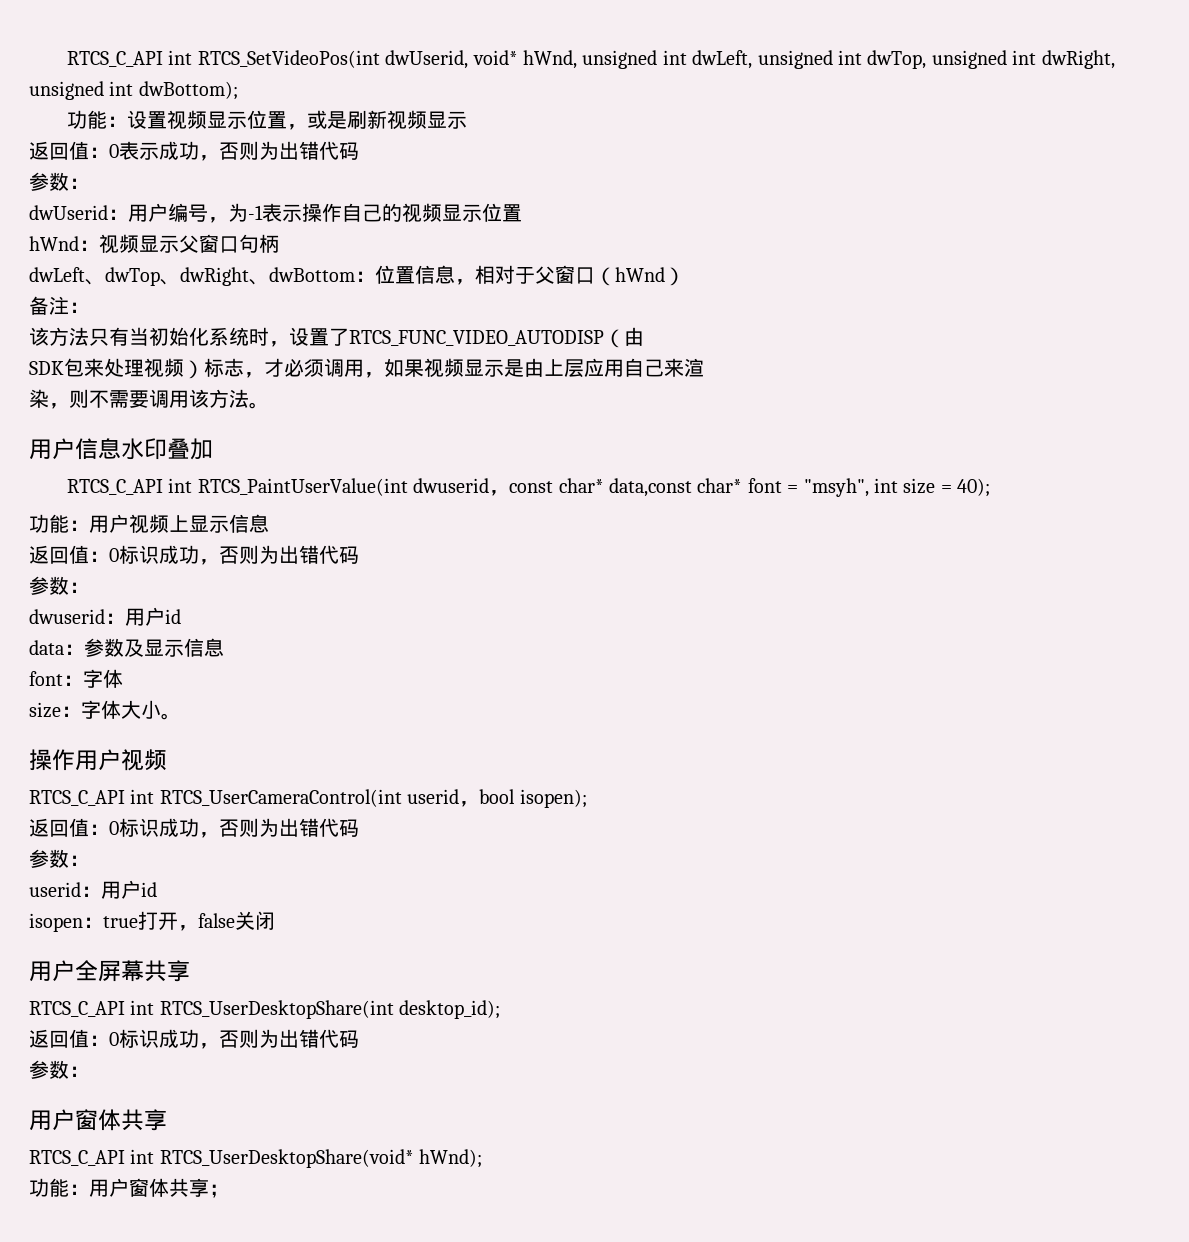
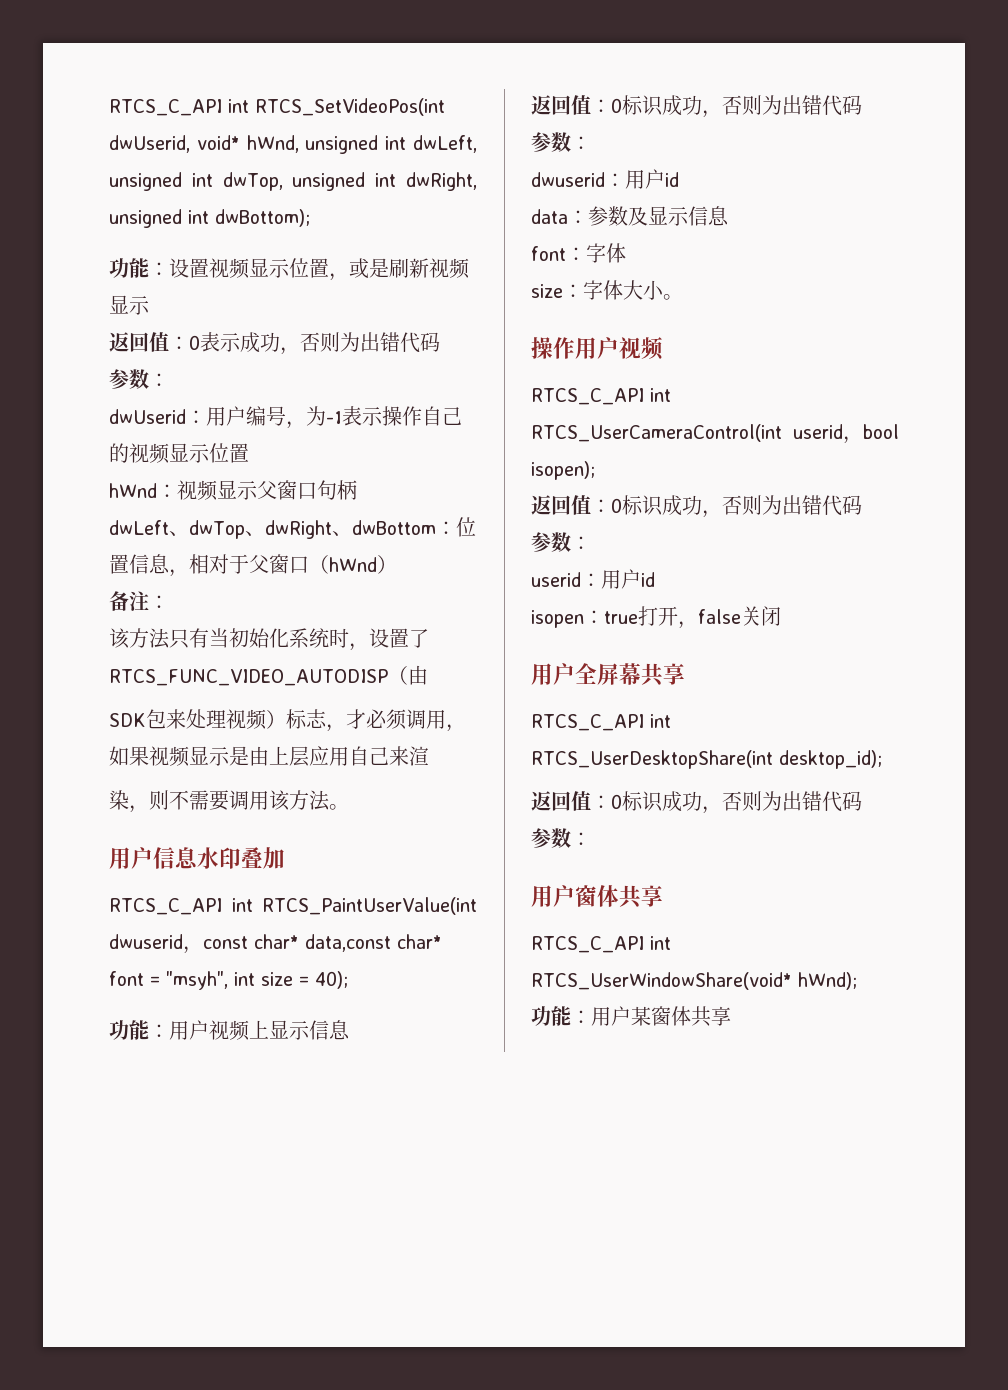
[159,1149,414,1168] RTCS_UserDesktopShare(void* -> [531,972,792,990] RTCS_UserWindowShare(void*
[129,1178,229,1198] 窗体共享； -> [631,1006,731,1027] 某窗体共享

